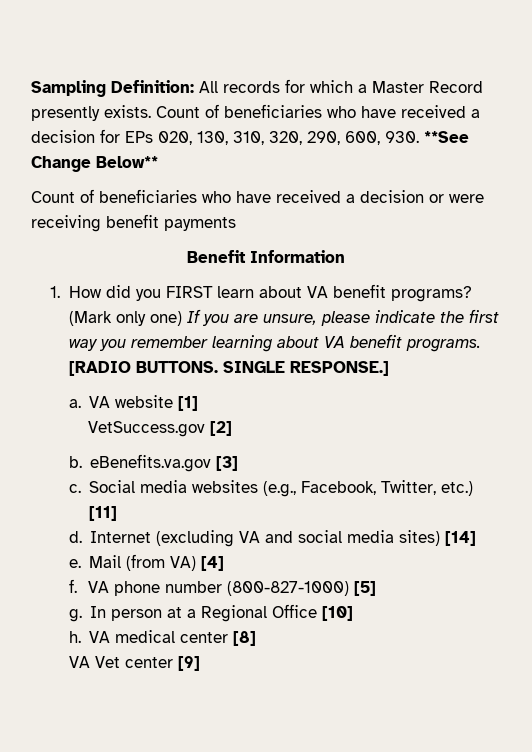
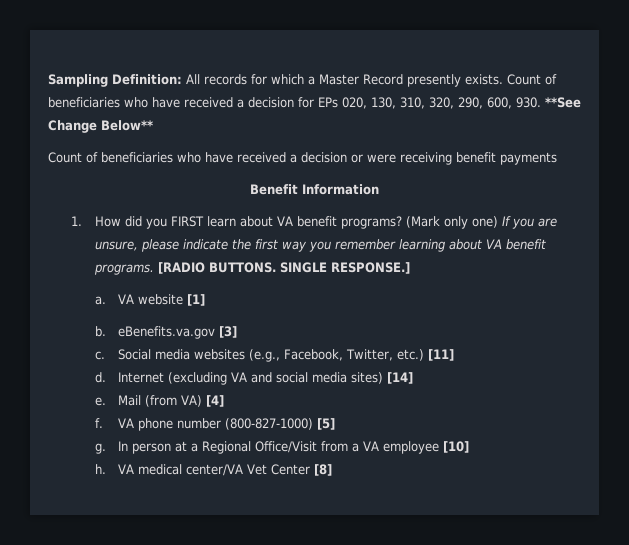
[87,421,232,437] // VetSuccess.gov [2] -> (206, 300) none
[272,604,318,618] Office -> [255,441,440,454] Office/Visit from a VA employee
[180,631,257,646] [68,656,200,671] center [8] // VA Vet center [9] -> [186,464,333,476] center/VA Vet Center [8]

